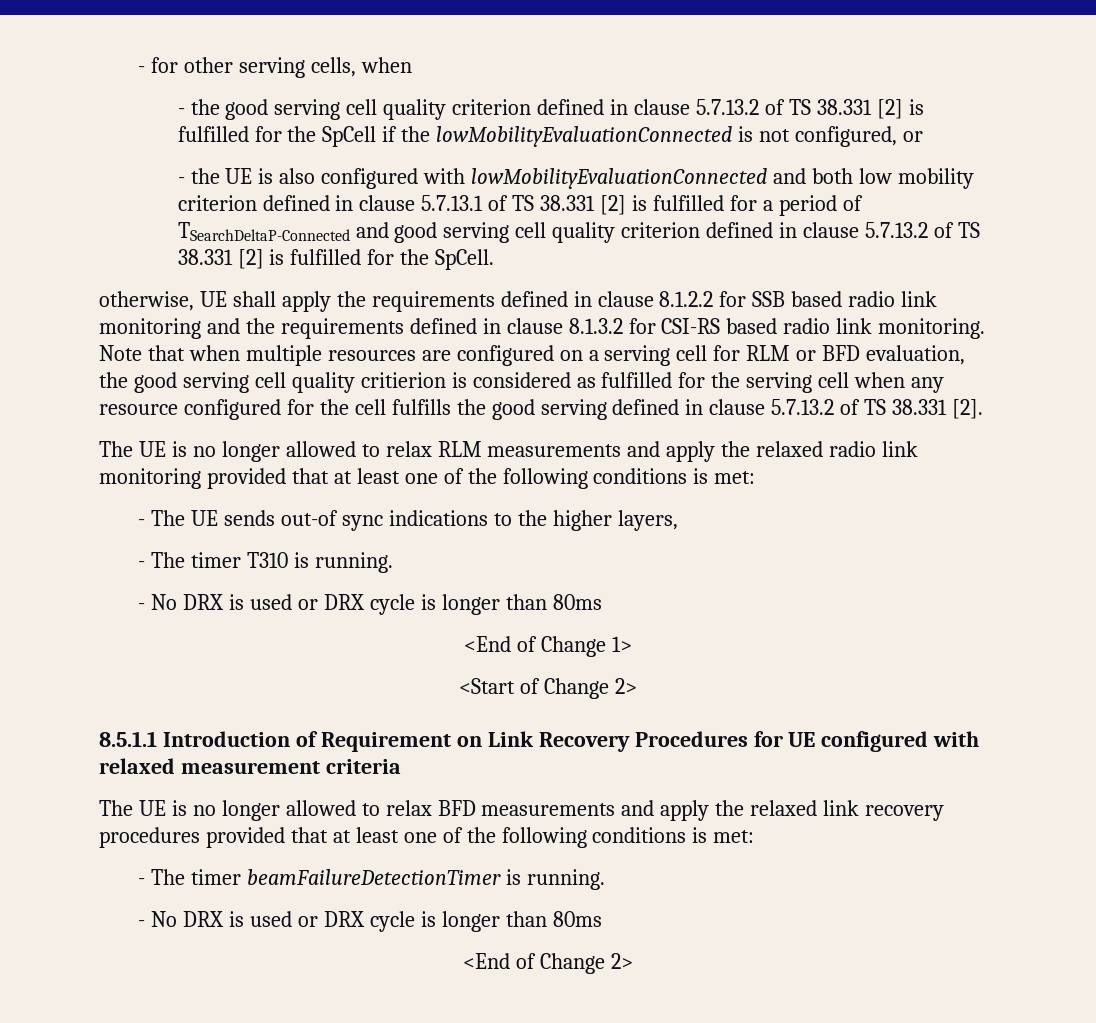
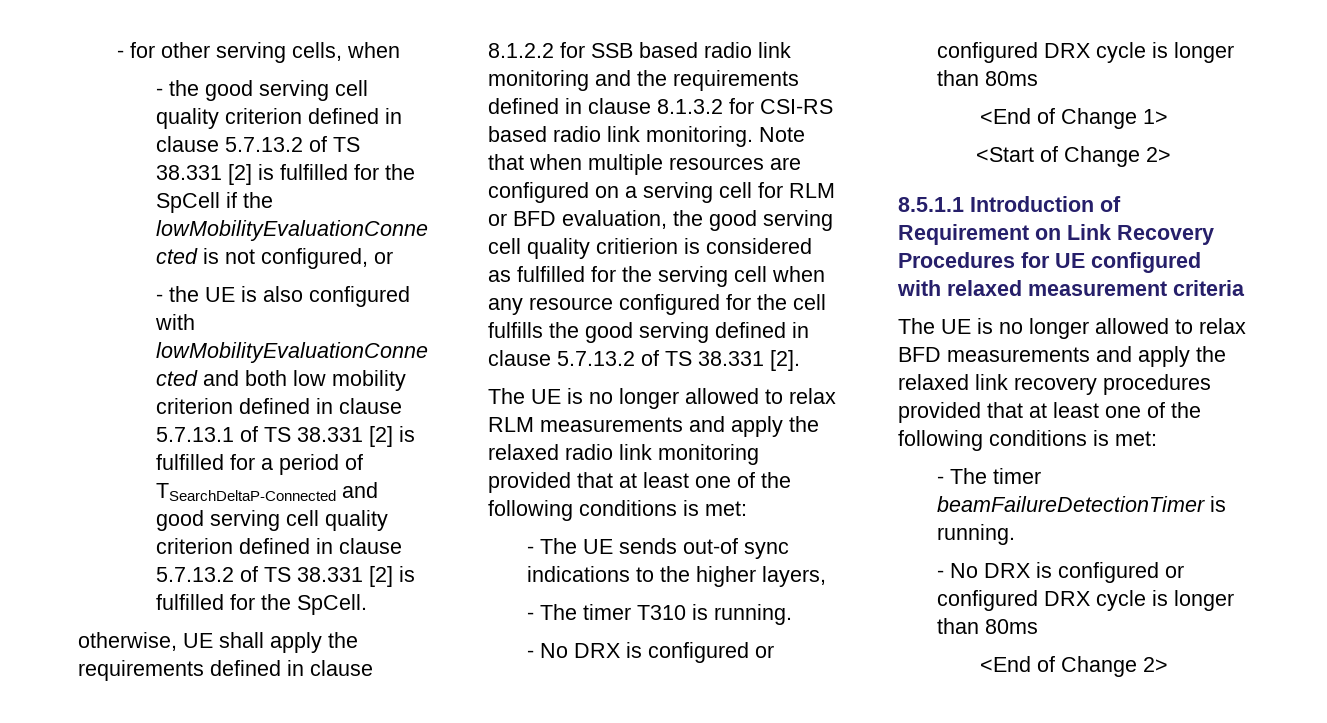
[250,594,319,610] used or -> [647,642,774,663] [936,42,1038,63] configured or configured
[250,911,319,927] used or -> [1057,562,1184,583] [936,590,1038,611] configured or configured

